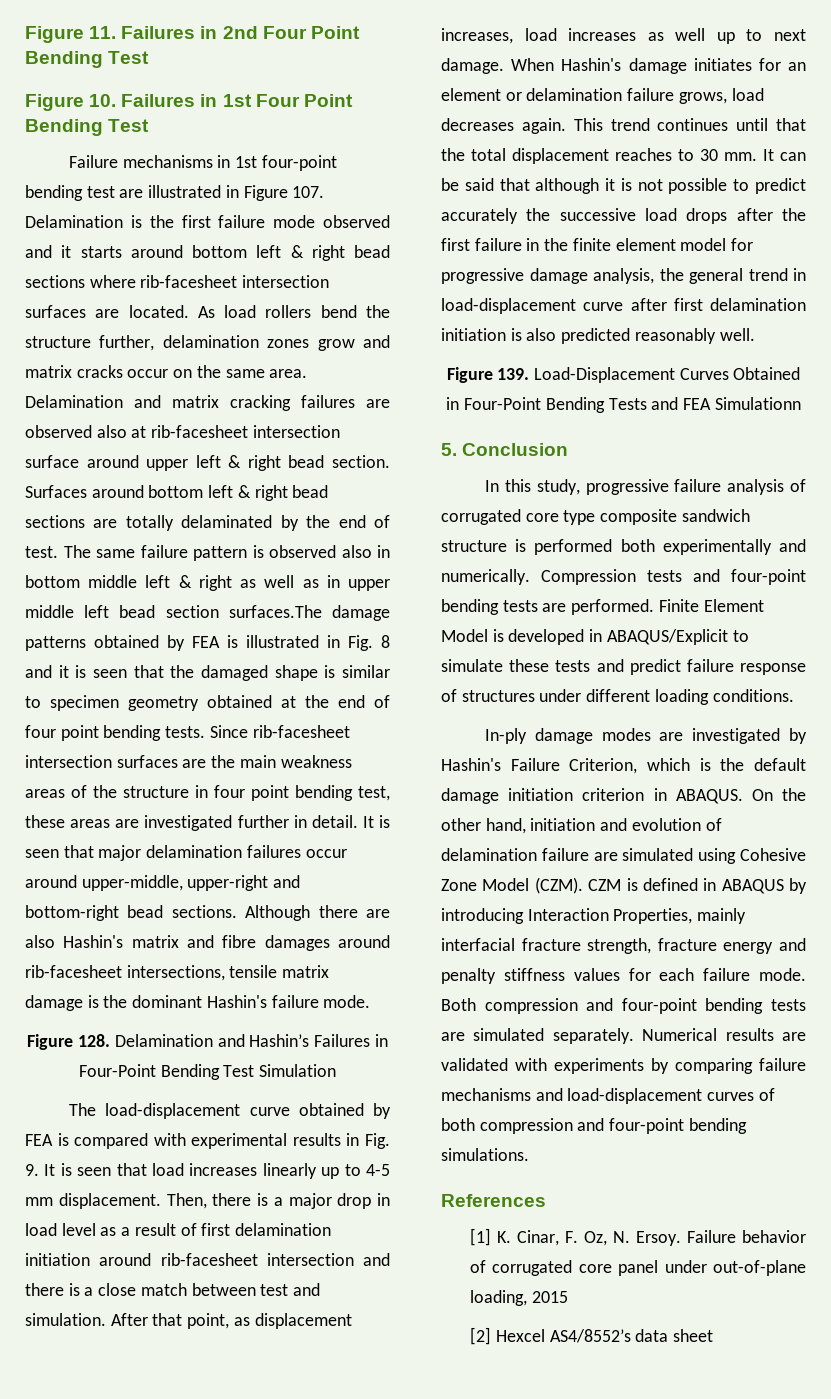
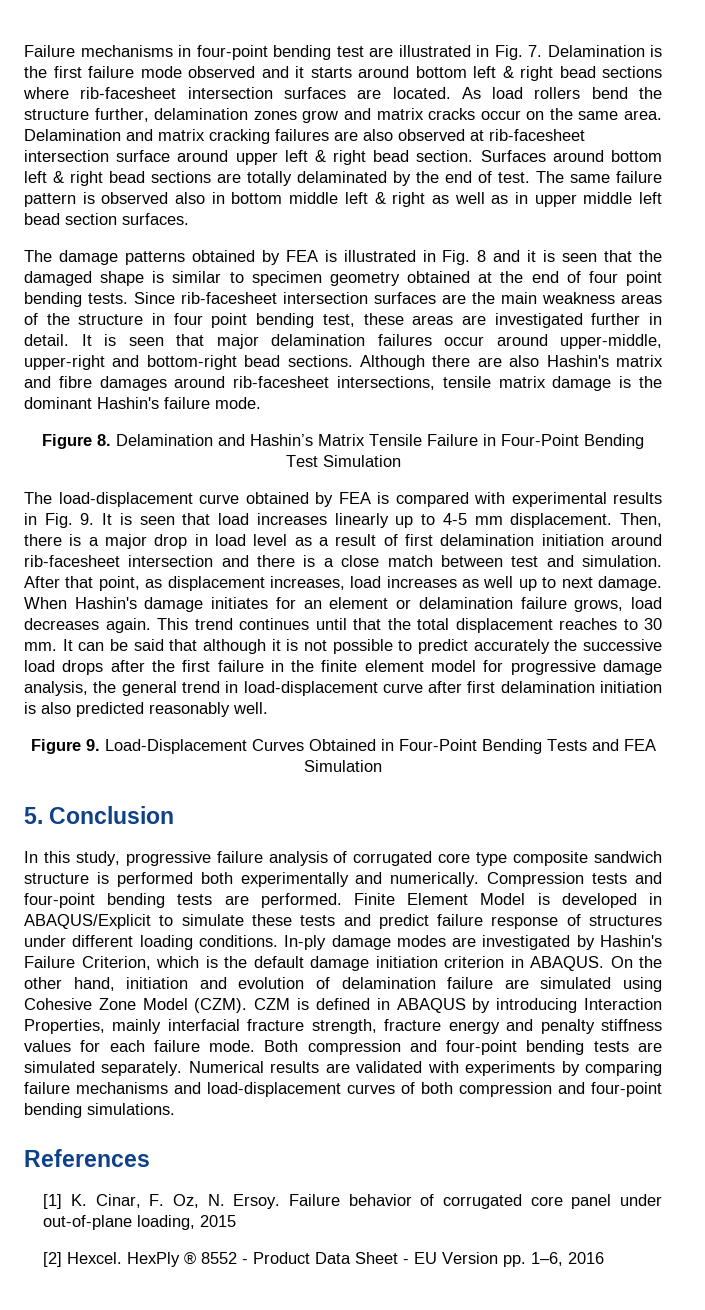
[25,26,360,43] [25,51,150,68] [25,94,353,111] [25,119,150,136] Figure 11. Failures in 2nd Four Point Bending Test // Figure 10. Failures in 1st Four Point Bending Test // -> (24, 51) none
[235,156,258,168] 1st -> (191, 51) none
[243,185,325,201] Figure 107. -> [494,45,542,60] Fig. 7.
[25,425,127,438] observed also -> [363,129,465,141] also observed
[228,605,322,618] surfaces.The -> [122,213,189,225] [24,250,52,262] surfaces. // The
[78,1034,111,1047] 128. -> [97,434,111,446] 8.
[313,1034,370,1047] Failures -> [318,434,478,446] Matrix Tensile Failure
[497,368,530,380] 139. -> [85,739,100,751] 9.
[714,397,801,410] Simulationn -> [304,760,382,772] Simulation
(794, 695) // -> (278, 941) none
[495,1329,713,1343] Hexcel AS4/8552’s data sheet -> [67,1252,605,1267] Hexcel. HexPly ® 8552 - Product Data Sheet - EU Version pp. 1–6, 2016

